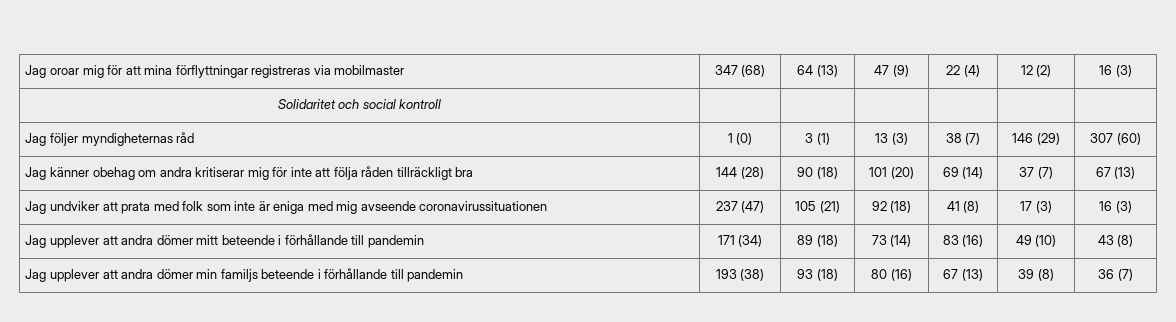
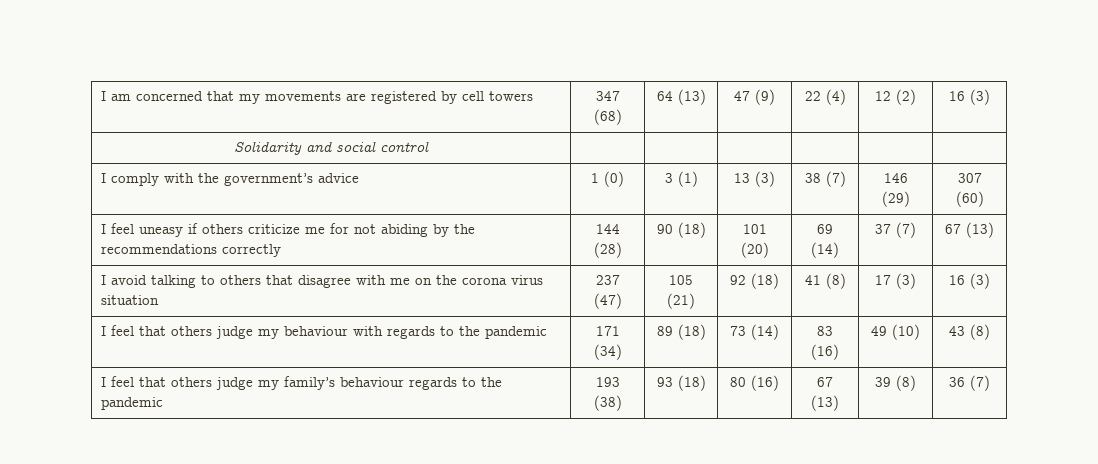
[25,65,405,78] Jag oroar mig för att mina förflyttningar registreras via mobilmaster -> [101,91,534,104] I am concerned that my movements are registered by cell towers
[277,99,442,109] [25,132,195,146] Solidaritet och social kontroll | | | | | | // Jag följer myndigheternas råd -> [234,141,429,155] [101,173,360,186] Solidarity and social control | | | | | | // I comply with the government’s advice
[25,166,474,180] Jag känner obehag om andra kritiserar mig för inte att följa råden tillräckligt bra -> [101,223,476,237] [101,244,282,257] I feel uneasy if others criticize me for not abiding by the recommendations correctly
[25,201,548,214] Jag undviker att prata med folk som inte är eniga med mig avseende coronavirussituationen -> [101,275,544,288] [101,295,160,305] I avoid talking to others that disagree with me on the corona virus situation
[25,234,424,248] Jag upplever att andra dömer mitt beteende i förhållande till pandemin -> [101,325,548,339] I feel that others judge my behaviour with regards to the pandemic
[25,268,464,282] Jag upplever att andra dömer min familjs beteende i förhållande till pandemin -> [101,376,503,390] [101,397,164,410] I feel that others judge my family’s behaviour regards to the pandemic

